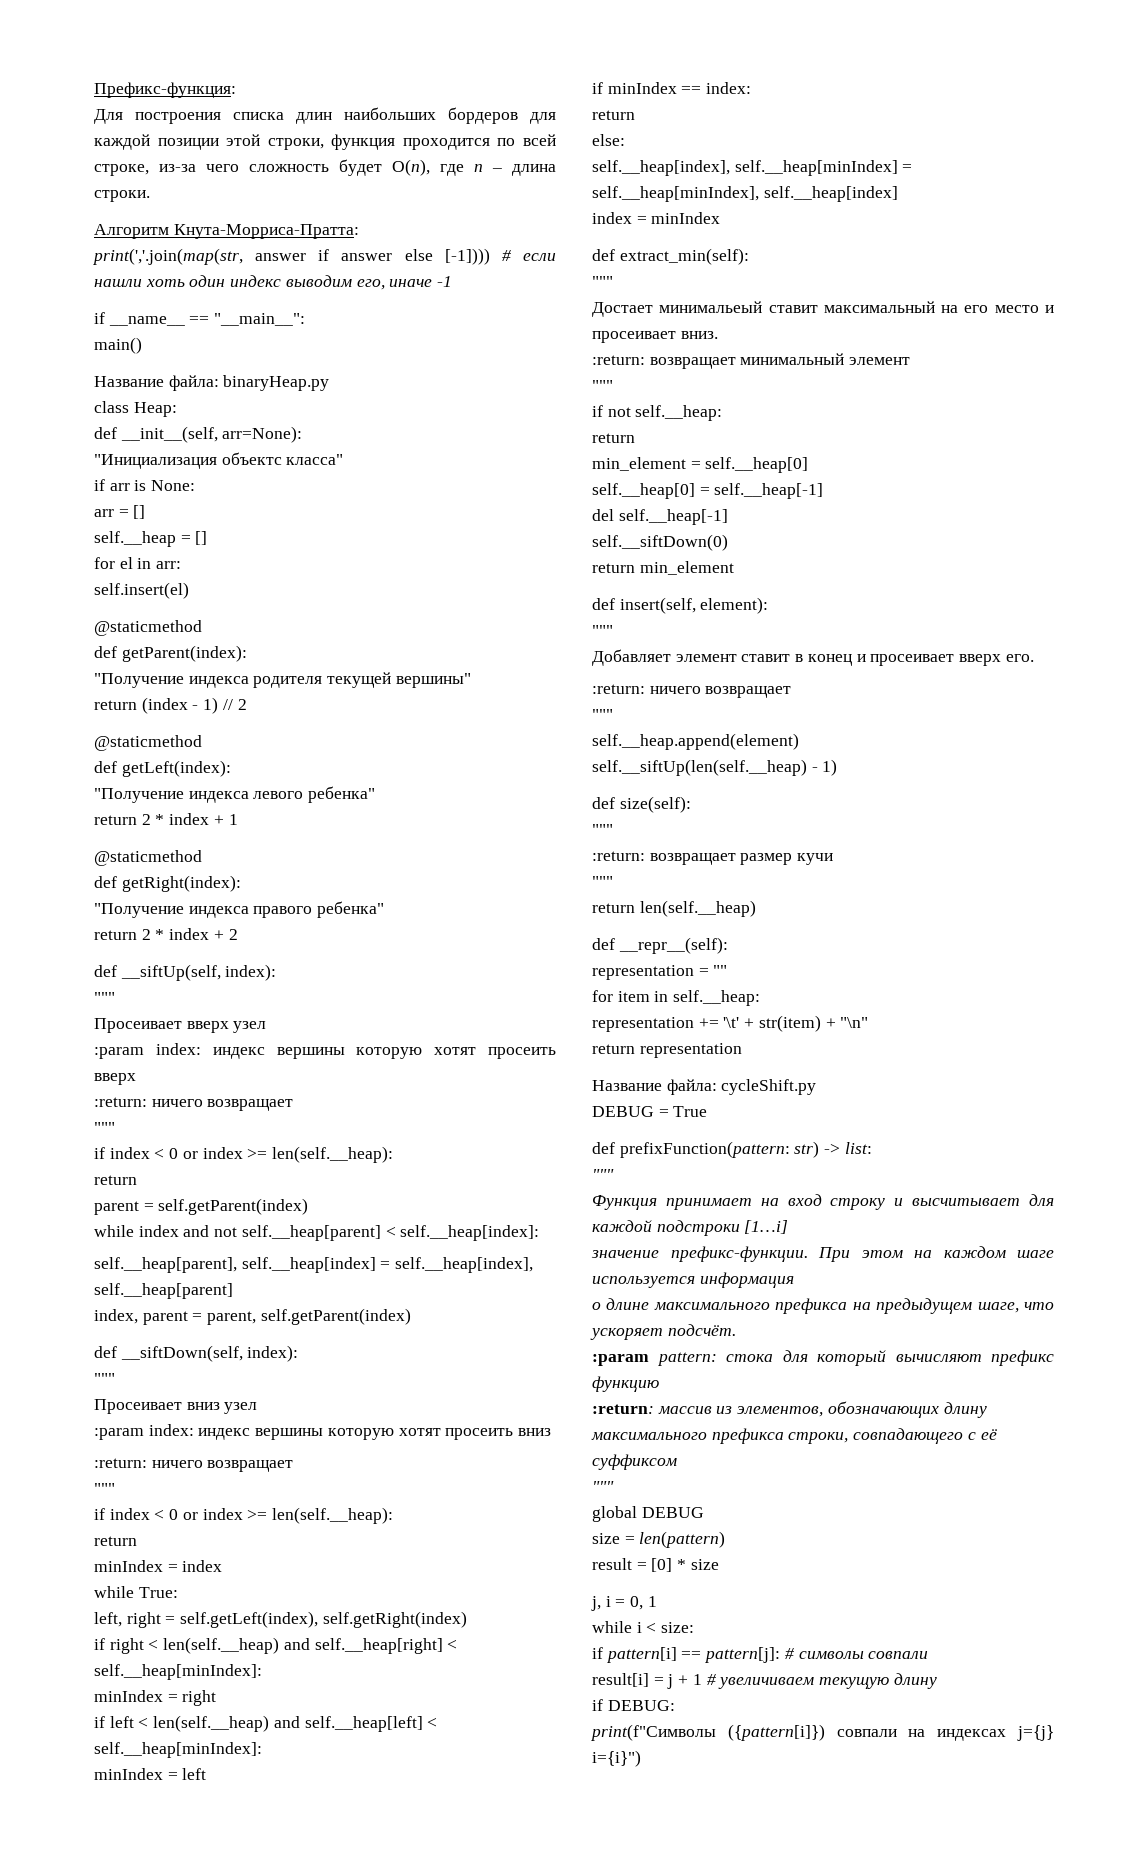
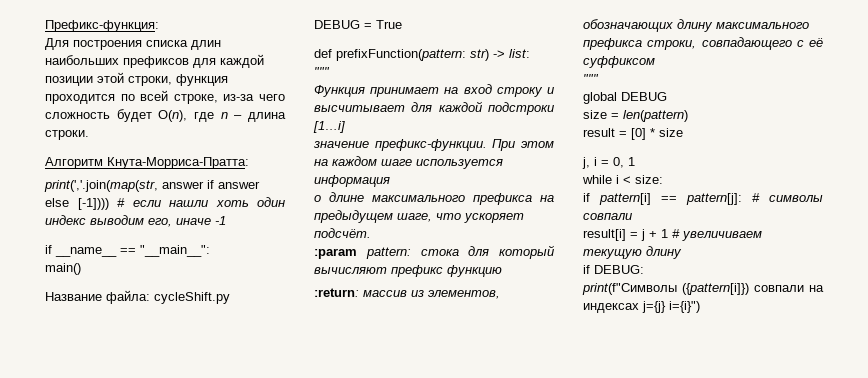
[448,107,518,124] бордеров -> [123,56,189,68] префиксов
[94,375,330,391] [94,401,177,417] [94,426,303,443] [94,452,344,469] [94,479,196,491] [94,505,146,519] [94,531,208,547] [94,557,182,569] [94,582,189,599] [94,620,202,636] [94,645,247,662] [94,672,471,688] [94,697,247,714] [94,735,202,751] [94,760,231,777] [94,786,376,803] [94,813,238,825] [94,850,202,866] [94,875,241,892] [94,901,385,918] [94,928,238,940] [94,964,277,981] [94,992,115,1003] [94,1018,267,1033] [94,1043,556,1059] [94,1073,136,1085] [94,1097,294,1111] [94,1122,115,1133] [94,1146,394,1163] [94,1175,137,1185] [94,1198,309,1215] [94,1225,540,1241] [94,1257,534,1273] [94,1283,233,1299] [94,1308,411,1325] [94,1345,299,1362] [94,1373,115,1384] [94,1399,258,1414] [94,1424,552,1440] [94,1458,294,1472] [94,1483,115,1494] [94,1507,394,1524] [94,1536,137,1546] [94,1560,223,1572] [94,1586,178,1598] [94,1611,467,1628] [94,1637,458,1654] [94,1664,262,1680] [94,1690,217,1706] [94,1715,438,1732] [94,1742,262,1758] [94,1768,207,1780] [592,82,752,94] [592,110,635,120] [592,134,625,146] [592,160,913,176] [592,186,898,202] [592,212,721,224] [592,248,749,265] [592,276,613,287] [592,301,1054,317] [592,331,718,343] [592,353,911,369] [592,380,613,391] [592,405,723,421] [592,433,635,443] [592,457,809,473] [592,483,824,499] [592,509,728,525] [592,534,728,551] [592,561,734,575] [592,597,769,614] [592,625,613,636] [592,649,1034,666] [592,684,792,698] [592,709,613,720] [592,733,799,750] [592,759,838,776] [592,796,691,813] [592,824,613,835] [592,851,834,865] [592,876,613,887] [592,900,756,917] [592,937,728,954] [592,965,728,980] [592,990,761,1006] [592,1015,869,1032] [592,1043,742,1058] // Название файла: binaryHeap.py // class Heap: // def __init__(self, arr=None): // "Инициализация объектс класса" // if arr is None: // arr = [] // self.__heap = [] // for el in arr: // self.insert(el) // @staticmethod // def getParent(index): // "Получение индекса родителя текущей вершины" // return (index - 1) // 2 // @staticmethod // def getLeft(index): // "Получение индекса левого ребенка" // return 2 * index + 1 // @staticmethod // def getRight(index): // "Получение индекса правого ребенка" // return 2 * index + 2 // def __siftUp(self, index): // """ // Просеивает вверх узел // :param index: индекс вершины которую хотят просеить вверх // :return: ничего возвращает // """ // if index < 0 or index >= len(self.__heap): // return // parent = self.getParent(index) // while index and not self.__heap[parent] < self.__heap[index]: // self.__heap[parent], self.__heap[index] = self.__heap[index], self.__heap[parent] // index, parent = parent, self.getParent(index) // def __siftDown(self, index): // """ // Просеивает вниз узел // :param index: индекс вершины которую хотят просеить вниз // :return: ничего возвращает // """ // if index < 0 or index >= len(self.__heap): // return // minIndex = index // while True: // left, right = self.getLeft(index), self.getRight(index) // if right < len(self.__heap) and self.__heap[right] < self.__heap[minIndex]: // minIndex = right // if left < len(self.__heap) and self.__heap[left] < self.__heap[minIndex]: // minIndex = left // if minIndex == index: // return // else: // self.__heap[index], self.__heap[minIndex] = self.__heap[minIndex], self.__heap[index] // index = minIndex // def extract_min(self): // """ // Достает минимальеый ставит максимальный на его место и просеивает вниз. // :return: возвращает минимальный элемент // """ // if not self.__heap: // return // min_element = self.__heap[0] // self.__heap[0] = self.__heap[-1] // del self.__heap[-1] // self.__siftDown(0) // return min_element // def insert(self, element): // """ // Добавляет элемент ставит в конец и просеивает вверх его. // :return: ничего возвращает // """ // self.__heap.append(element) // self.__siftUp(len(self.__heap) - 1) // def size(self): // """ // :return: возвращает размер кучи // """ // return len(self.__heap) // def __repr__(self): // representation = "" // for item in self.__heap: // representation += '\t' + str(item) + "\n" // return representation -> (81, 269) none

